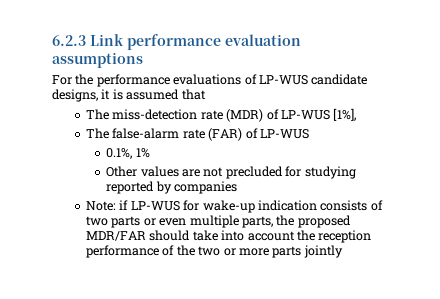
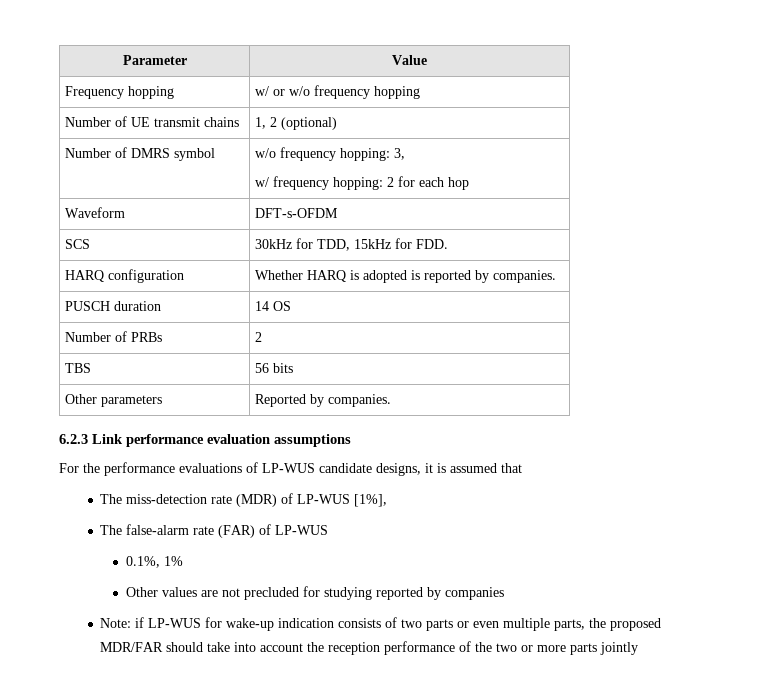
(52, 40) none -> [122,55,187,65] [392,55,427,65] [64,86,174,99] [254,85,420,99] [64,116,239,127] [254,117,337,130] [64,147,215,161] [254,147,405,161] [254,176,469,190] [64,207,125,218] [254,208,338,218] [64,239,90,249] [254,238,448,251] [64,269,184,283] [254,270,556,283] [64,301,161,311] [254,301,291,311] [64,331,162,342] [254,332,262,342] [64,363,91,373] [254,363,293,373] [64,394,162,407] [254,394,391,407] Parameter | Value // Frequency hopping | w/ or w/o frequency hopping // Number of UE transmit chains | 1, 2 (optional) // Number of DMRS symbol | w/o frequency hopping: 3, // w/ frequency hopping: 2 for each hop // Waveform | DFT-s-OFDM // SCS | 30kHz for TDD, 15kHz for FDD. // HARQ configuration | Whether HARQ is adopted is reported by companies. // PUSCH duration | 14 OS // Number of PRBs | 2 // TBS | 56 bits // Other parameters | Reported by companies. //

